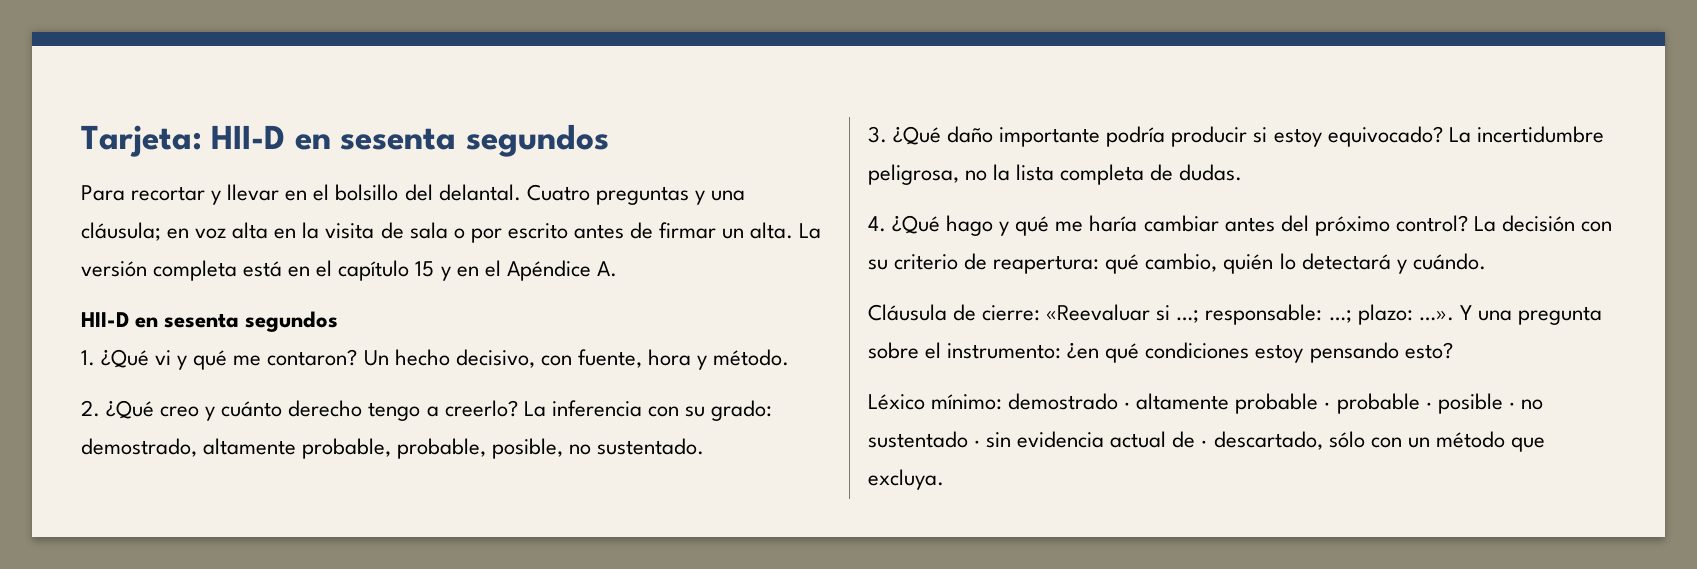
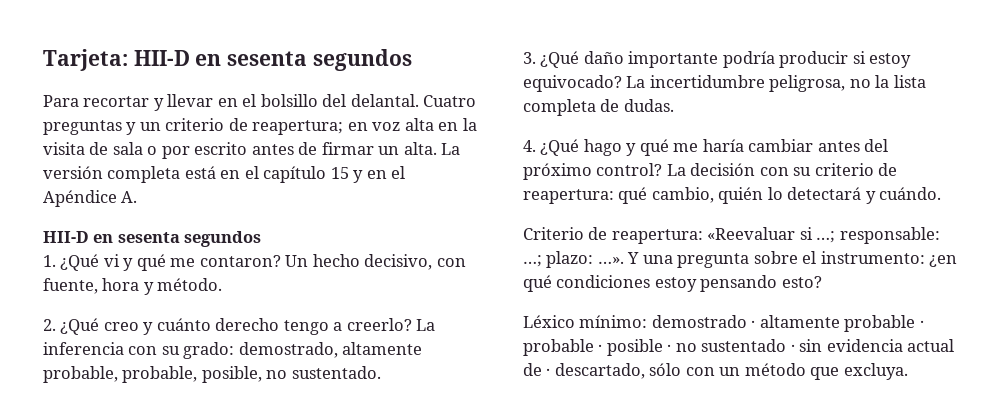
[710,190,745,201] [81,222,161,241] una cláusula; -> [139,118,344,135] un criterio de reapertura;
[868,304,1041,321] Cláusula de cierre: -> [523,227,703,244] Criterio de reapertura:

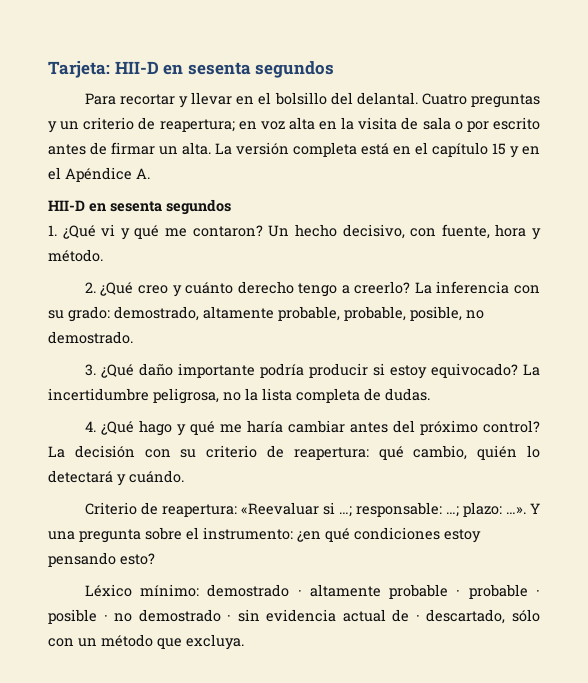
[291,366,381,379] sustentado. -> [48,331,133,344] demostrado.
[701,339,787,352] sustentado -> [138,609,221,622] demostrado

